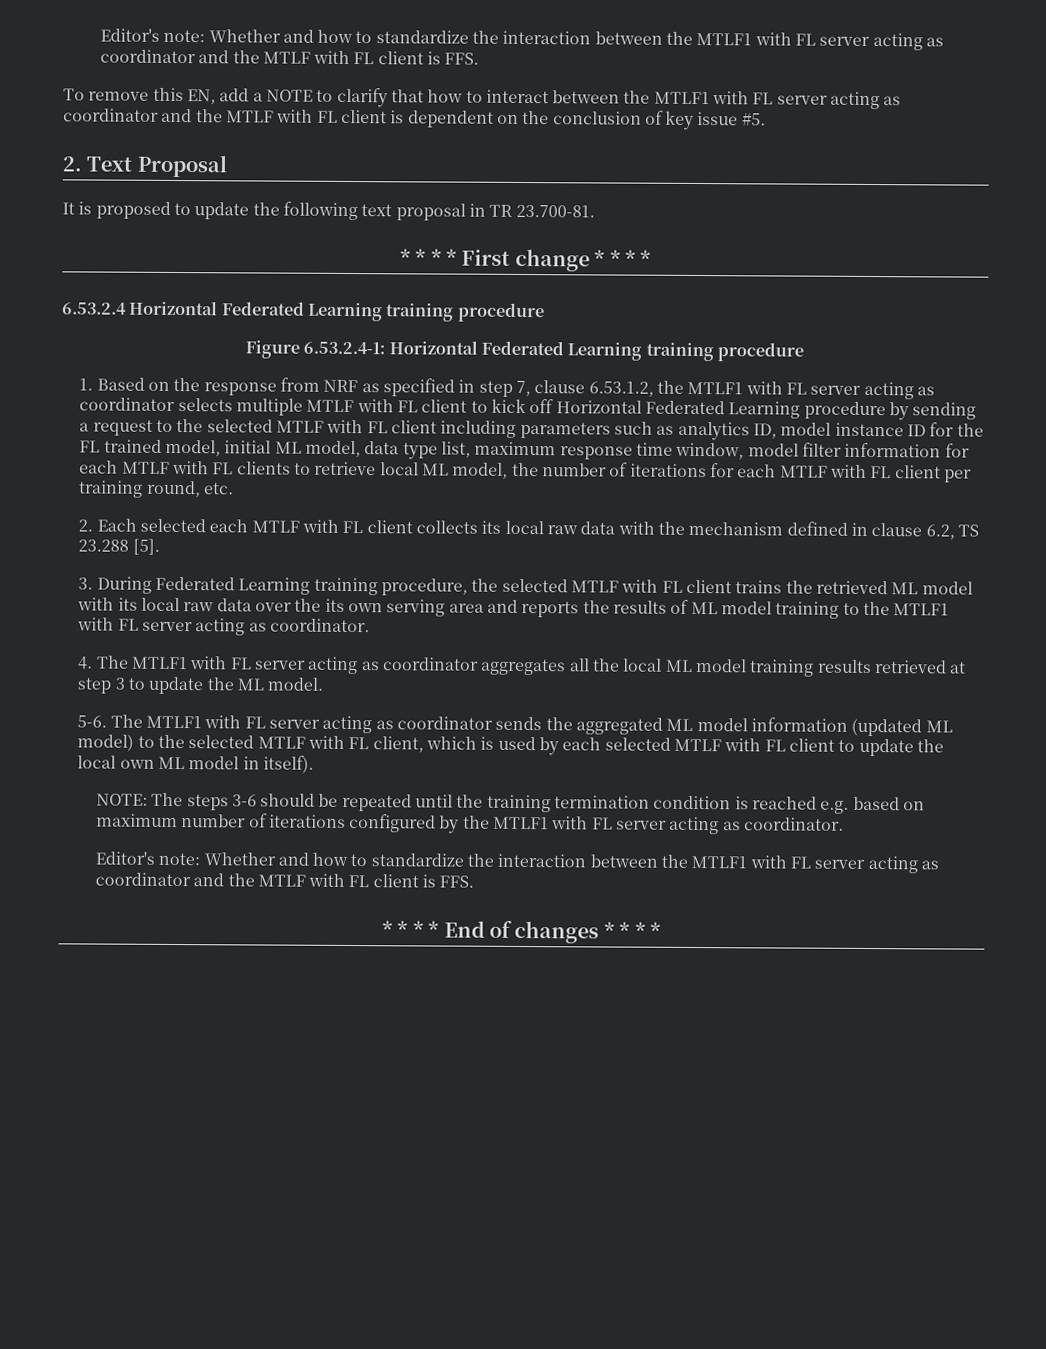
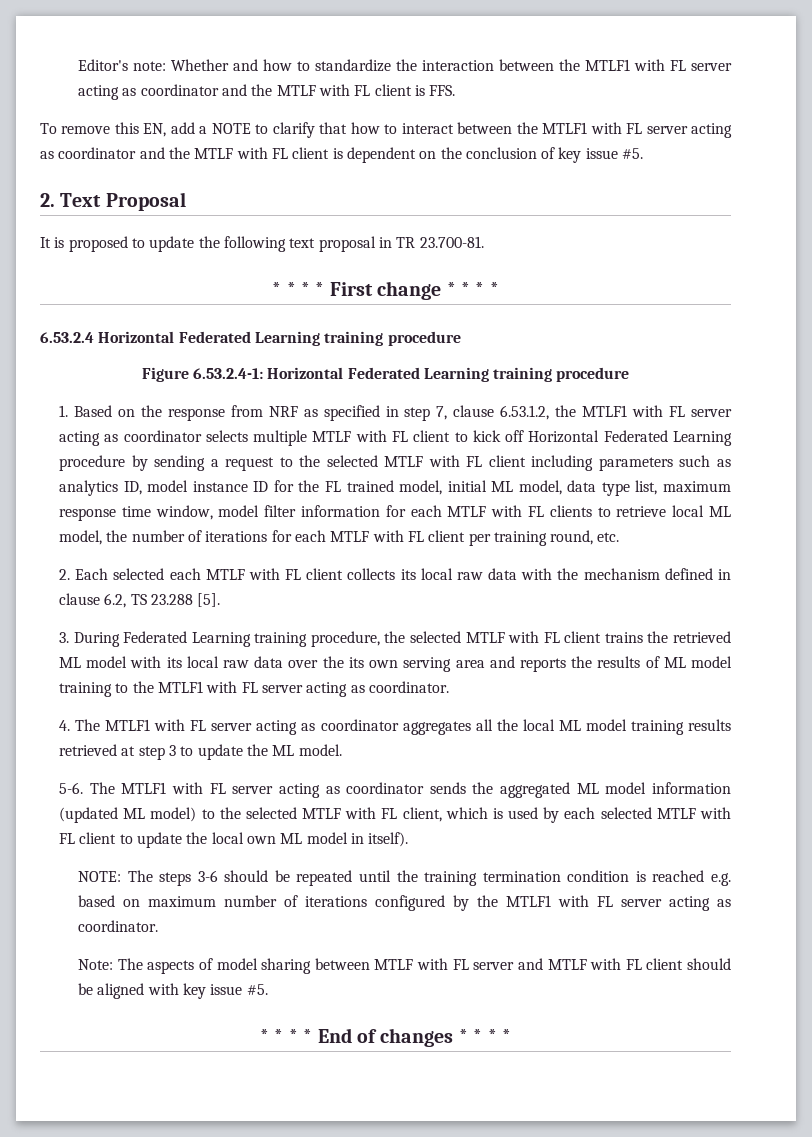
[94,851,940,874] [94,872,475,888] Editor's note: Whether and how to standardize the interaction between the MTLF1 with FL server acting as coordinator and the MTLF with FL client is FFS. -> [78,958,732,974] [78,983,268,999] Note: The aspects of model sharing between MTLF with FL server and MTLF with FL client should be aligned with key issue #5.

